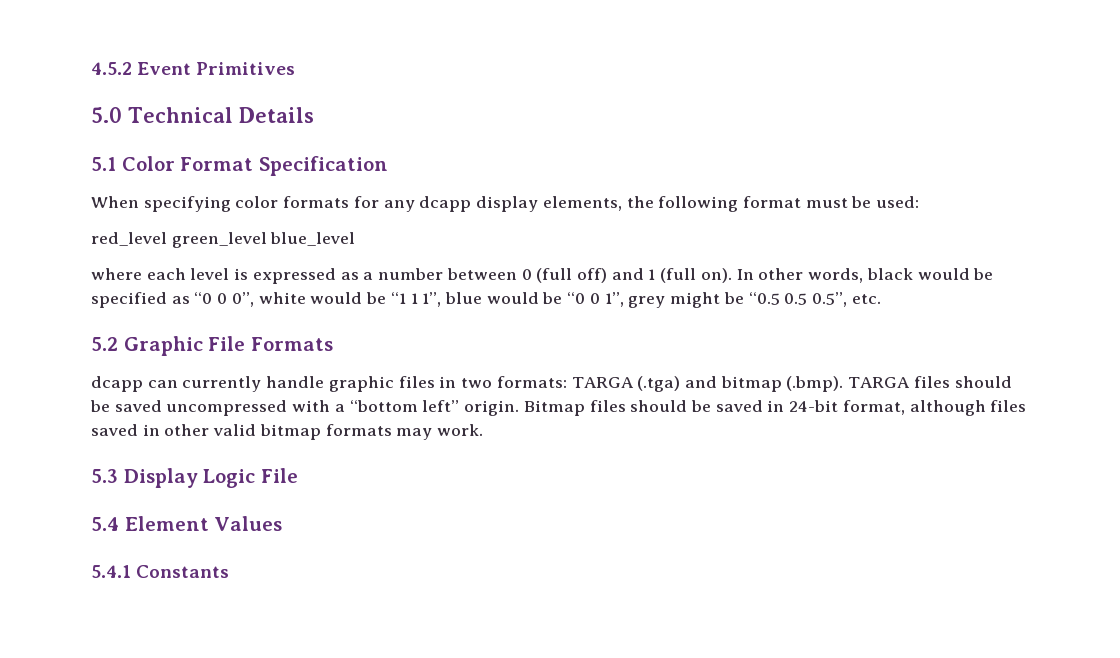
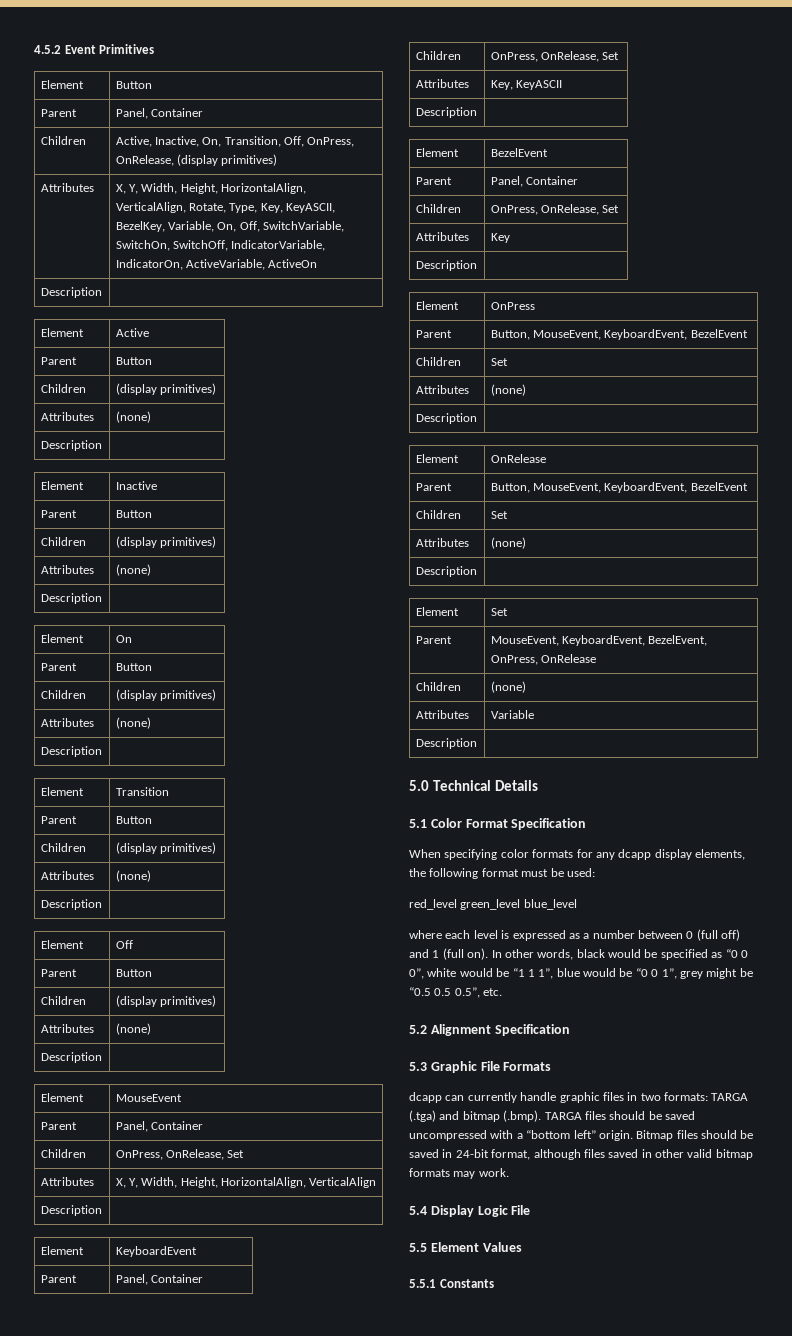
(296, 68) none -> [40,80,84,89] [115,81,152,89] [40,109,77,117] [115,108,203,119] [40,136,86,145] [115,136,355,147] [115,154,278,166] [40,183,94,192] [115,183,307,194] [115,202,336,213] [115,221,345,232] [115,240,326,251] [115,259,318,270] [40,287,102,298] [40,328,84,337] [115,328,149,337] [40,357,77,365] [115,357,152,365] [40,384,86,393] [115,383,216,395] [40,412,94,421] [115,411,151,423] [40,440,102,451] [40,481,84,490] [115,481,157,490] [40,510,77,518] [115,510,152,518] [40,537,86,546] [115,536,216,548] [40,565,94,574] [115,564,151,576] [40,593,102,604] [40,634,84,643] [115,635,132,643] [40,663,77,671] [115,663,152,671] [40,690,86,699] [115,689,216,701] [40,718,94,727] [115,717,151,729] [40,746,102,757] [40,787,84,796] [115,787,169,796] [40,816,77,824] [115,816,152,824] [40,843,86,852] [115,842,216,854] [40,871,94,880] [115,870,151,882] [40,899,102,910] [40,940,84,949] [115,940,133,949] [40,969,77,977] [115,969,152,977] [40,996,86,1005] [115,995,216,1007] [40,1024,94,1033] [115,1023,151,1035] [40,1052,102,1063] [40,1093,84,1102] [115,1094,182,1102] [40,1122,77,1130] [115,1121,203,1132] [40,1149,86,1158] [115,1149,245,1160] [40,1177,94,1186] [115,1177,377,1188] [40,1205,102,1216] [40,1246,84,1255] [115,1246,197,1257] [40,1275,77,1283] [115,1274,203,1285] [415,51,461,60] [490,51,620,62] [415,79,469,88] [490,80,562,90] [415,107,477,118] [415,148,459,157] [490,148,548,157] [415,177,452,185] [490,176,578,187] [415,204,461,213] [490,204,620,215] [415,232,469,241] [490,233,510,243] [415,260,477,271] [415,301,459,310] [490,302,535,310] [415,330,452,338] [490,329,748,340] [415,357,461,366] [490,358,508,366] [415,385,469,394] [490,384,526,396] [415,413,477,424] [415,454,459,463] [490,454,546,463] [415,483,452,491] [490,482,748,493] [415,510,461,519] [490,511,508,519] [415,538,469,547] [490,537,526,549] [415,566,477,577] [415,607,459,616] [490,608,508,616] [415,636,452,644] [490,635,708,646] [490,654,596,665] [415,682,461,691] [490,681,526,693] [415,710,469,719] [490,710,534,719] [415,738,477,749] // Element | Button // Parent | Panel, Container // Children | Active, Inactive, On, Transition, Off, OnPress, OnRelease, (display primitives) // Attributes | X, Y, Width, Height, HorizontalAlign, VerticalAlign, Rotate, Type, Key, KeyASCII, BezelKey, Variable, On, Off, SwitchVariable, SwitchOn, SwitchOff, IndicatorVariable, IndicatorOn, ActiveVariable, ActiveOn // Description | // Element | Active // Parent | Button // Children | (display primitives) // Attributes | (none) // Description | // Element | Inactive // Parent | Button // Children | (display primitives) // Attributes | (none) // Description | // Element | On // Parent | Button // Children | (display primitives) // Attributes | (none) // Description | // Element | Transition // Parent | Button // Children | (display primitives) // Attributes | (none) // Description | // Element | Off // Parent | Button // Children | (display primitives) // Attributes | (none) // Description | // Element | MouseEvent // Parent | Panel, Container // Children | OnPress, OnRelease, Set // Attributes | X, Y, Width, Height, HorizontalAlign, VerticalAlign // Description | // Element | KeyboardEvent // Parent | Panel, Container // Children | OnPress, OnRelease, Set // Attributes | Key, KeyASCII // Description | // Element | BezelEvent // Parent | Panel, Container // Children | OnPress, OnRelease, Set // Attributes | Key // Description | // Element | OnPress // Parent | Button, MouseEvent, KeyboardEvent, BezelEvent // Children | Set // Attributes | (none) // Description | // Element | OnRelease // Parent | Button, MouseEvent, KeyboardEvent, BezelEvent // Children | Set // Attributes | (none) // Description | // Element | Set // Parent | MouseEvent, KeyboardEvent, BezelEvent, OnPress, OnRelease // Children | (none) // Attributes | Variable // Description |
(118, 344) none -> [430,1024,570,1036] [409,1062,427,1071] Alignment Specification // 5.3
[91,469,118,483] 5.3 -> [409,1206,427,1215] 5.4
[91,517,119,531] 5.4 -> [409,1243,427,1252] 5.5
[91,565,131,578] 5.4.1 -> [409,1279,436,1288] 5.5.1

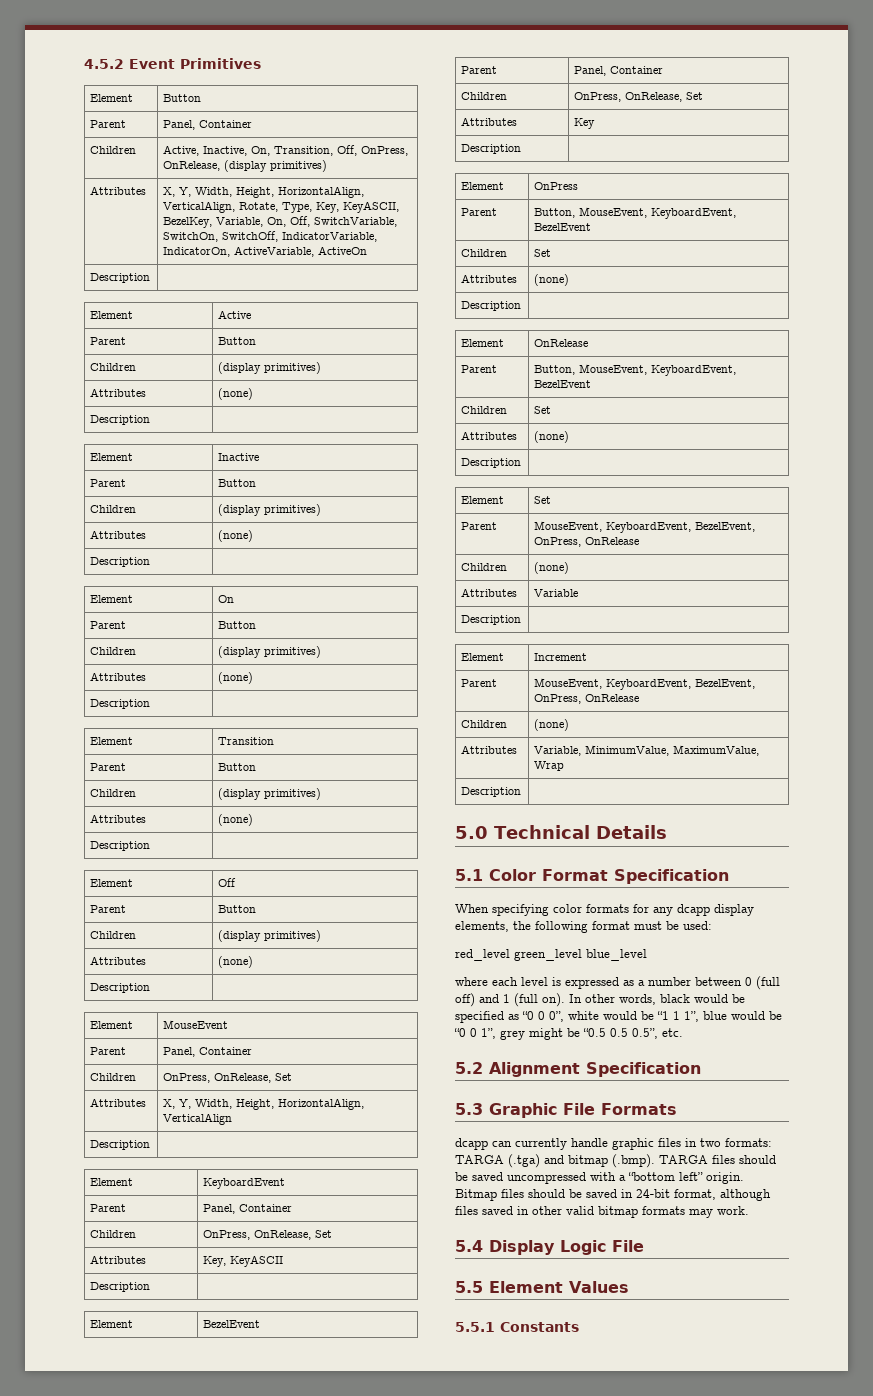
(477, 743) none -> [461,653,505,661] [534,653,588,661] [461,679,498,687] [534,678,756,690] [534,694,640,704] [461,720,508,728] [534,719,570,731] [461,745,518,754] [534,745,760,756] [534,761,565,771] [461,787,522,797] // Element | Increment // Parent | MouseEvent, KeyboardEvent, BezelEvent, OnPress, OnRelease // Children | (none) // Attributes | Variable, MinimumValue, MaximumValue, Wrap // Description |

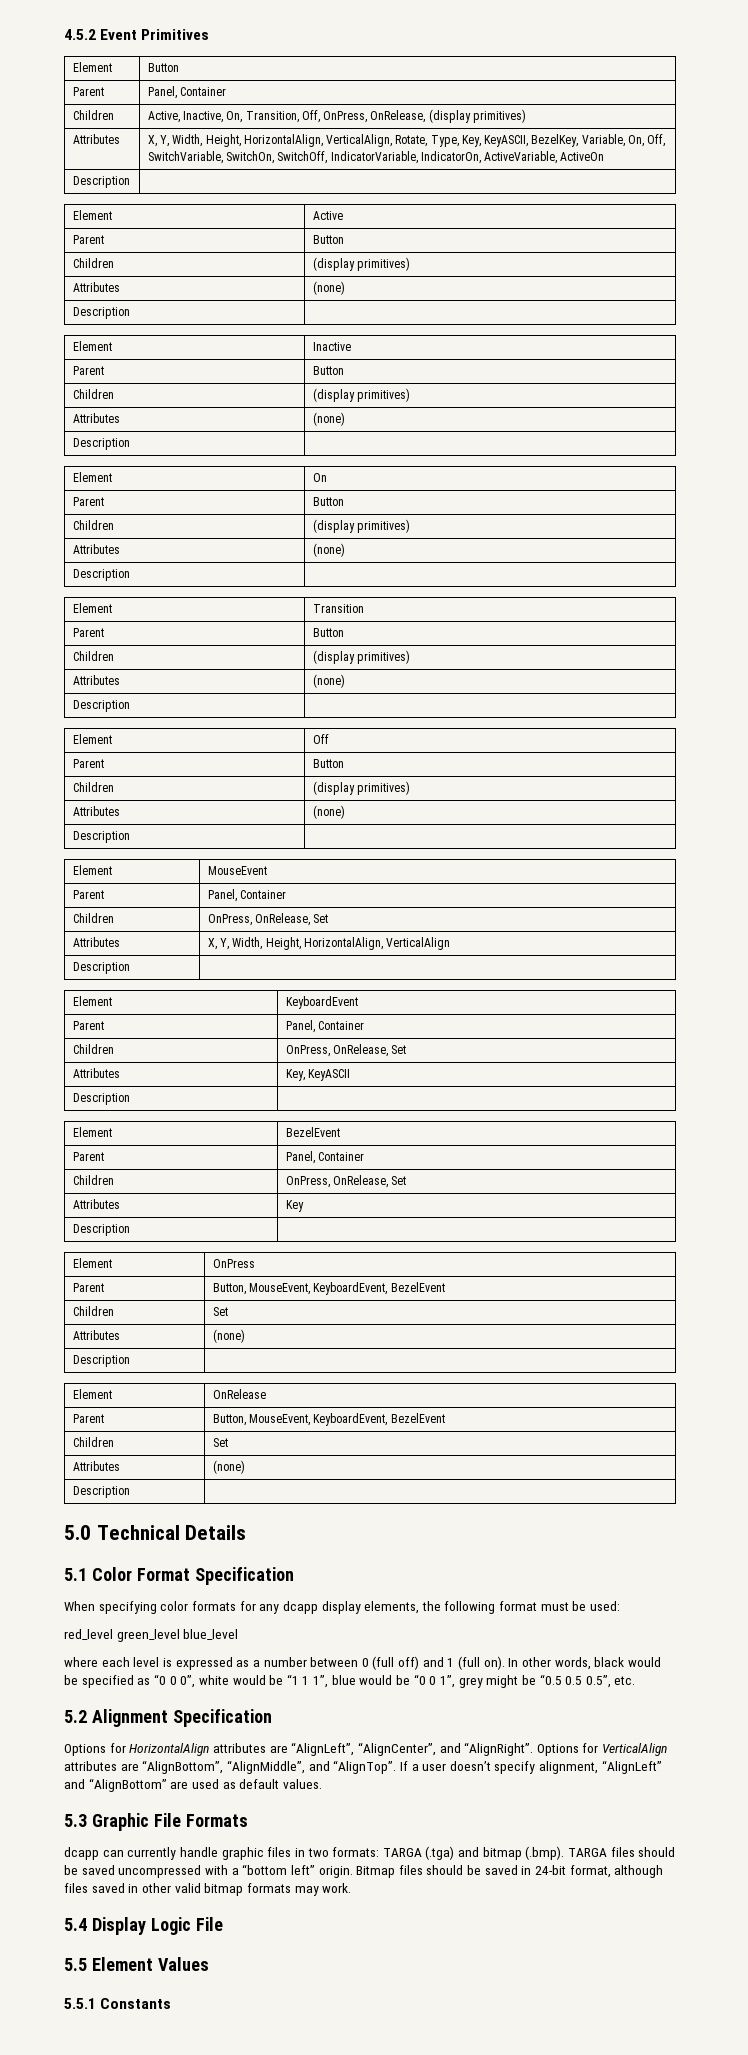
[461,496,505,504] [534,496,552,504] [461,522,498,530] [534,521,756,533] [534,537,640,547] [461,563,508,571] [534,562,570,574] [461,588,518,597] [534,589,579,597] [461,615,522,625] [461,653,505,661] [534,653,588,661] [461,679,498,687] [534,678,756,690] [534,694,640,704] [461,720,508,728] [534,719,570,731] [461,745,518,754] [534,745,760,756] [534,761,565,771] [461,787,522,797] // Element | Set // Parent | MouseEvent, KeyboardEvent, BezelEvent, OnPress, OnRelease // Children | (none) // Attributes | Variable // Description | // Element | Increment // Parent | MouseEvent, KeyboardEvent, BezelEvent, OnPress, OnRelease // Children | (none) // Attributes | Variable, MinimumValue, MaximumValue, Wrap // Description | -> (130, 1492) none
(701, 1069) none -> [64,1742,668,1756] [64,1760,662,1774] [64,1778,322,1792] // Options for HorizontalAlign attributes are “AlignLeft”, “AlignCenter”, and “AlignRight”. Options for VerticalAlign attributes are “AlignBottom”, “AlignMiddle”, and “AlignTop”. If a user doesn’t specify alignment, “AlignLeft” and “AlignBottom” are used as default values.

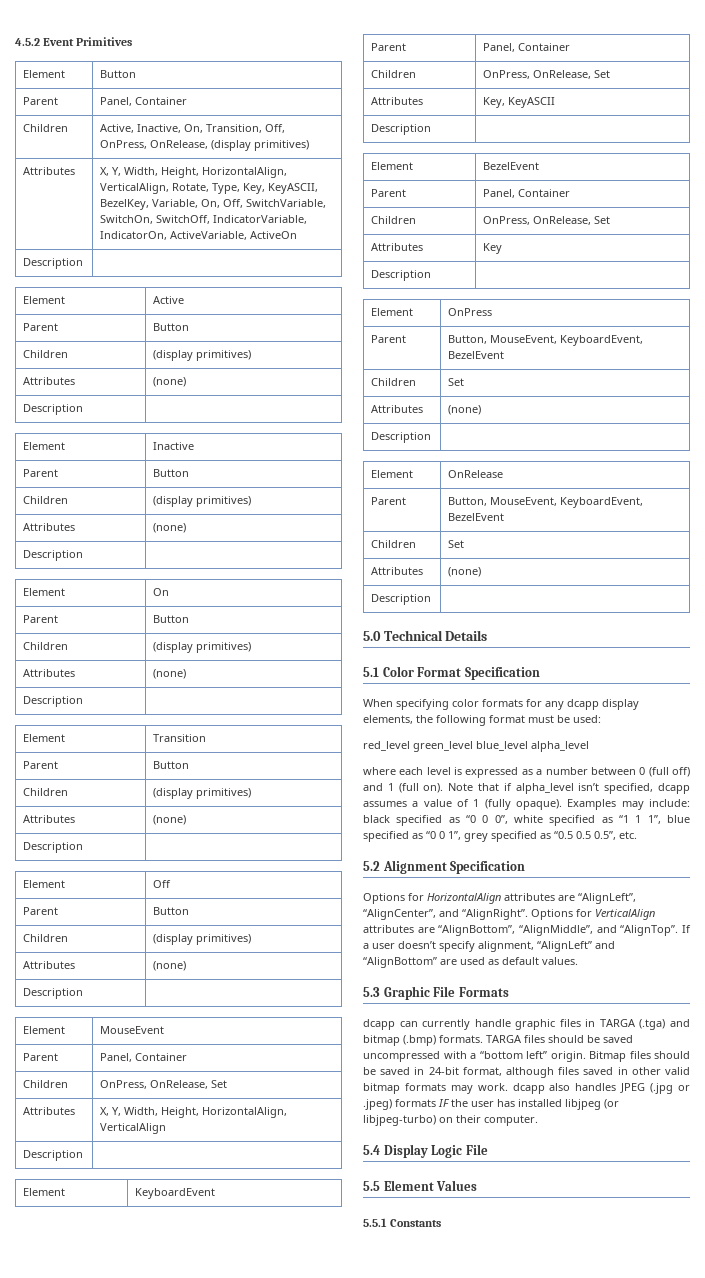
(239, 1634) none -> [531,741,589,752] alpha_level
[508,1657,661,1670] [64,1675,78,1685] In other words, black would be -> [448,783,690,794] [363,799,690,810] [363,815,390,823] Note that if alpha_level isn’t specified, dcapp assumes a value of 1 (fully opaque). Examples may include: black
[232,1675,284,1685] would be -> [549,815,613,826] specified as
[359,1675,411,1685] would be -> [363,831,423,842] specified as
[486,1675,536,1688] might be -> [491,831,551,842] specified as
[307,1847,380,1857] two formats: -> (596, 1023) none
[525,1846,565,1860] (.bmp). -> [403,1035,483,1046] (.bmp) formats.
(352, 1888) none -> [512,1083,690,1094] [363,1099,619,1110] [363,1115,538,1126] dcapp also handles JPEG (.jpg or .jpeg) formats IF the user has installed libjpeg (or libjpeg-turbo) on their computer.

